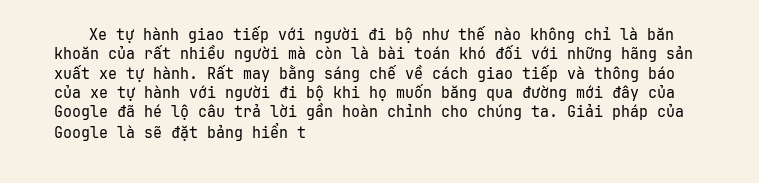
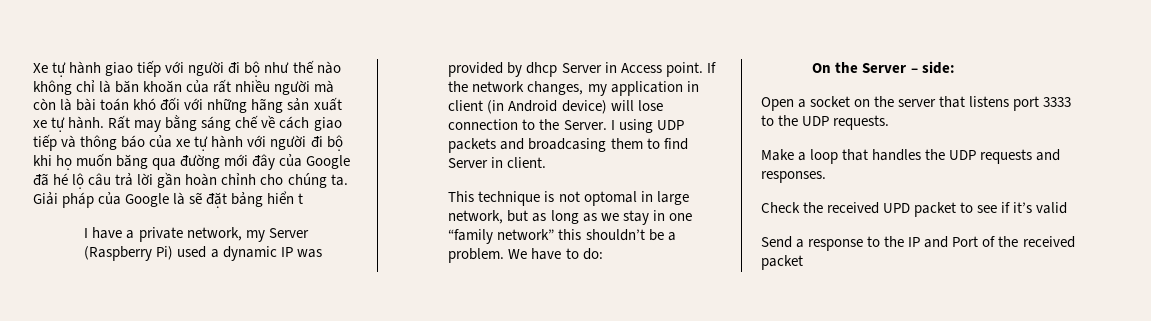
(306, 132) none -> [84,227,309,242] [84,246,322,261] [448,62,716,77] [448,81,699,96] [448,100,663,114] [448,119,684,133] [448,138,688,153] [448,157,547,168] [448,191,689,206] [448,210,692,225] [448,229,676,244] [448,248,603,263] [812,61,955,74] [761,96,1072,111] [761,115,890,130] [761,149,1061,164] [761,171,826,183] [761,202,1068,217] [761,236,1075,251] [761,255,803,270] // I have a private network, my Server (Raspberry Pi) used a dynamic IP was provided by dhcp Server in Access point. If the network changes, my application in client (in Android device) will lose connection to the Server. I using UDP packets and broadcasing them to find Server in client. // This technique is not optomal in large network, but as long as we stay in one “family network” this shouldn’t be a problem. We have to do: // On the Server – side: // Open a socket on the server that listens port 3333 to the UDP requests. // Make a loop that handles the UDP requests and responses. // Check the received UPD packet to see if it’s valid // Send a response to the IP and Port of the received packet

